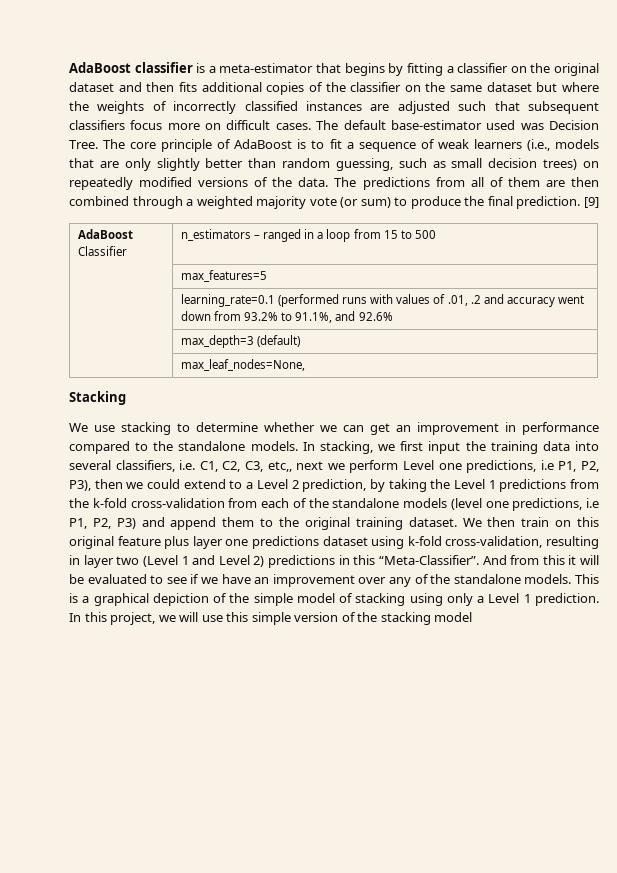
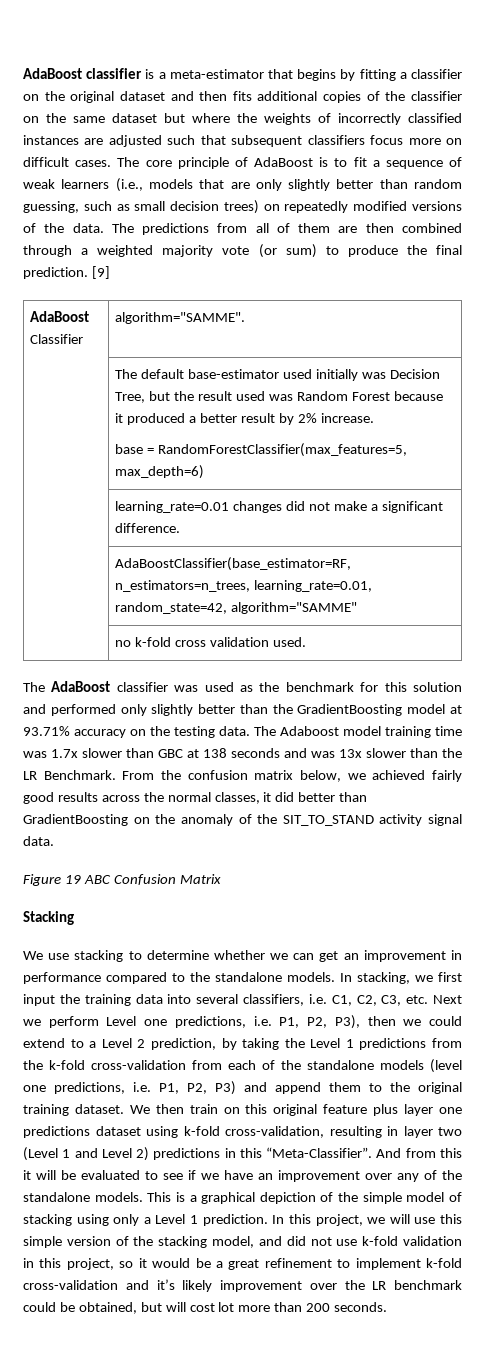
[343,120,600,130] [69,139,126,149] default base-estimator used was Decision Tree. The -> (140, 162) none
[180,229,436,242] [180,270,267,282] [180,294,584,307] [180,311,393,323] [180,335,301,348] [180,359,305,371] n_estimators – ranged in a loop from 15 to 500 // | max_features=5 // | learning_rate=0.1 (performed runs with values of .01, .2 and accuracy went down from 93.2% to 91.1%, and 92.6% // | max_depth=3 (default) // | max_leaf_nodes=None, -> [115,312,246,324] [115,369,440,381] [115,391,443,403] [115,413,374,425] [115,443,408,457] [115,465,205,479] [115,501,443,513] [115,523,181,533] [115,557,352,571] [115,580,373,592] [115,602,358,614] [115,637,307,647] [23,681,462,692] [23,704,462,716] [23,726,462,738] [23,748,462,758] [23,770,462,782] [23,792,368,804] [23,814,462,826] [23,836,54,846] [23,874,221,886] algorithm="SAMME". // | The default base-estimator used initially was Decision Tree, but the result used was Random Forest because it produced a better result by 2% increase. // base = RandomForestClassifier(max_features=5, max_depth=6) // | learning_rate=0.01 changes did not make a significant difference. // | AdaBoostClassifier(base_estimator=RF, n_estimators=n_trees, learning_rate=0.01, random_state=42, algorithm="SAMME" // | no k-fold cross validation used. // The AdaBoost classifier was used as the benchmark for this solution and performed only slightly better than the GradientBoosting model at 93.71% accuracy on the testing data. The Adaboost model training time was 1.7x slower than GBC at 138 seconds and was 13x slower than the LR Benchmark. From the confusion matrix below, we achieved fairly good results across the normal classes, it did better than GradientBoosting on the anomaly of the SIT_TO_STAND activity signal data. // Figure 19 ABC Confusion Matrix
[267,461,324,472] etc,, next -> [406,995,462,1004] etc. Next
[540,460,554,470] i.e -> [253,1016,272,1026] i.e.
[586,498,599,508] i.e -> [133,1082,151,1092] i.e.
[434,612,473,622] model -> [212,1236,462,1248] [23,1258,463,1270] [23,1279,462,1292] [23,1302,388,1314] model, and did not use k-fold validation in this project, so it would be a great refinement to implement k-fold cross-validation and it’s likely improvement over the LR benchmark could be obtained, but will cost lot more than 200 seconds.

